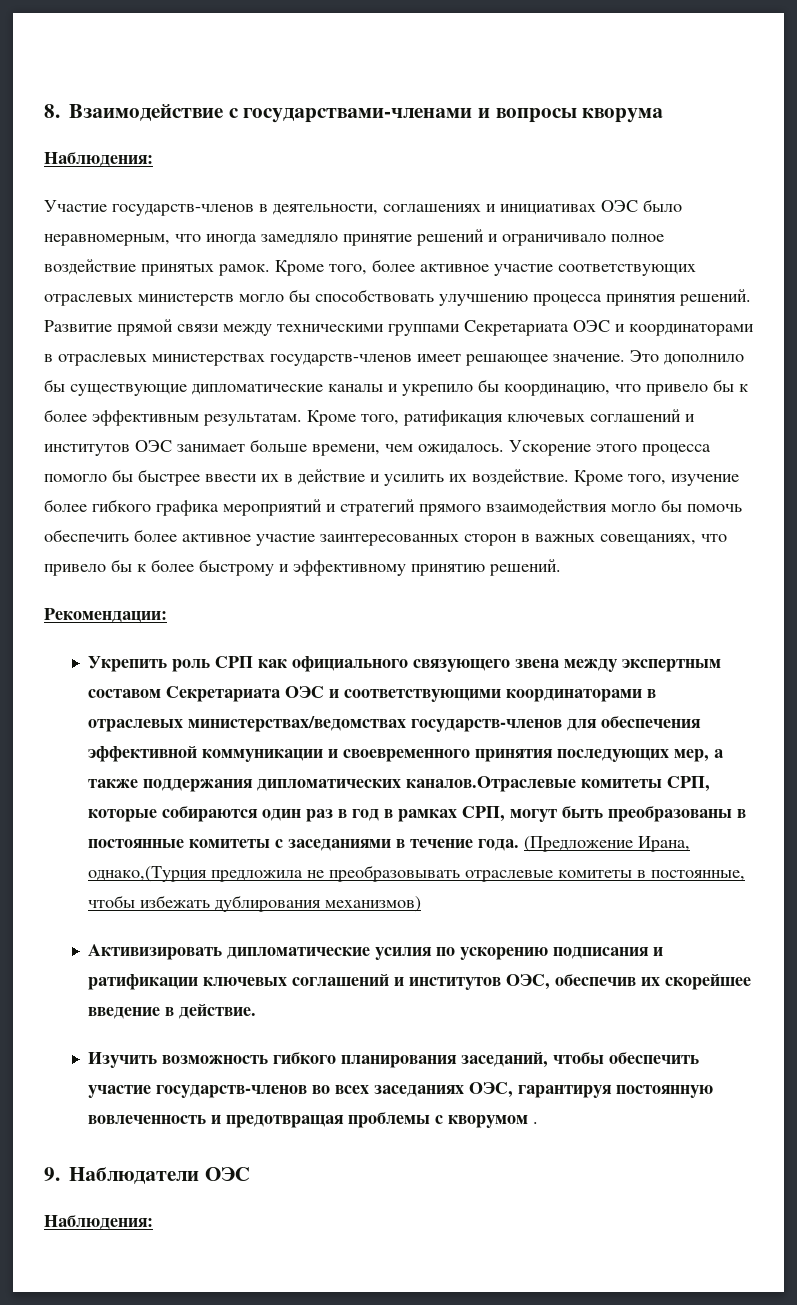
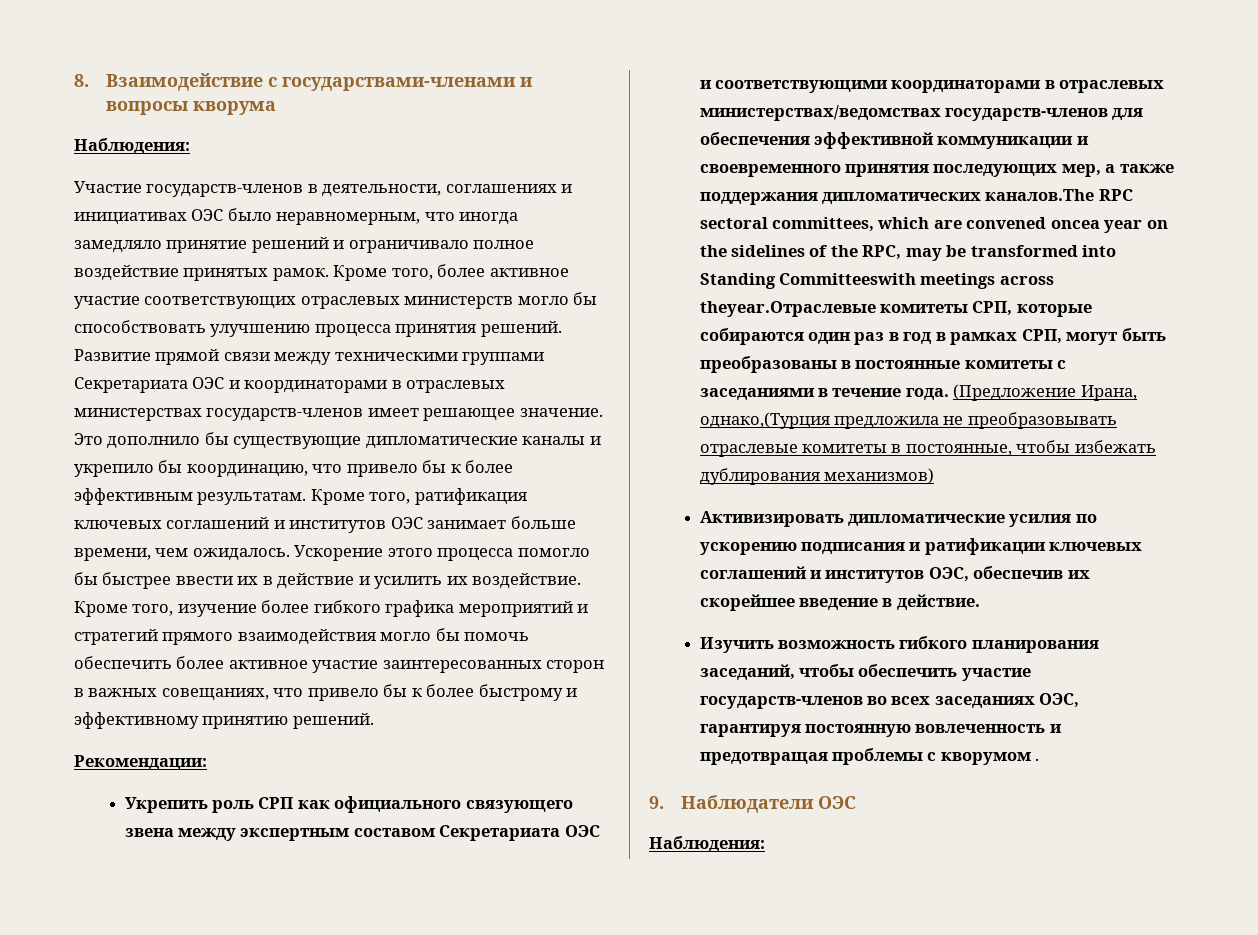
[406,776,577,792] каналов.Отраслевые -> [985,189,1133,201] [699,217,1168,233] [699,245,1117,261] [699,273,1054,289] [699,301,876,317] каналов.The RPC sectoral committees, which are convened oncea year on the sidelines of the RPC, may be transformed into Standing Committeeswith meetings across theyear.Отраслевые

